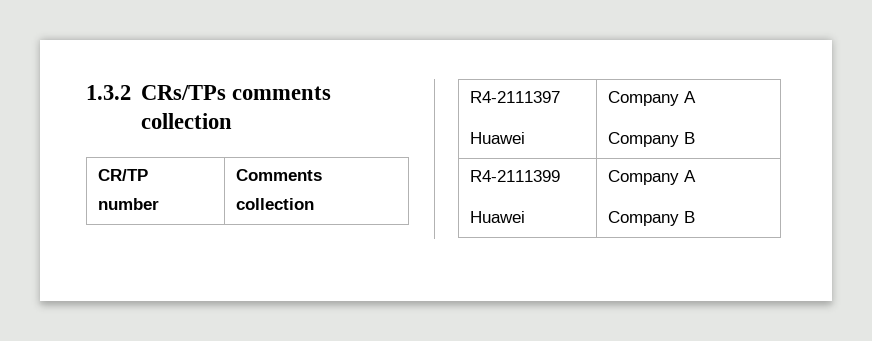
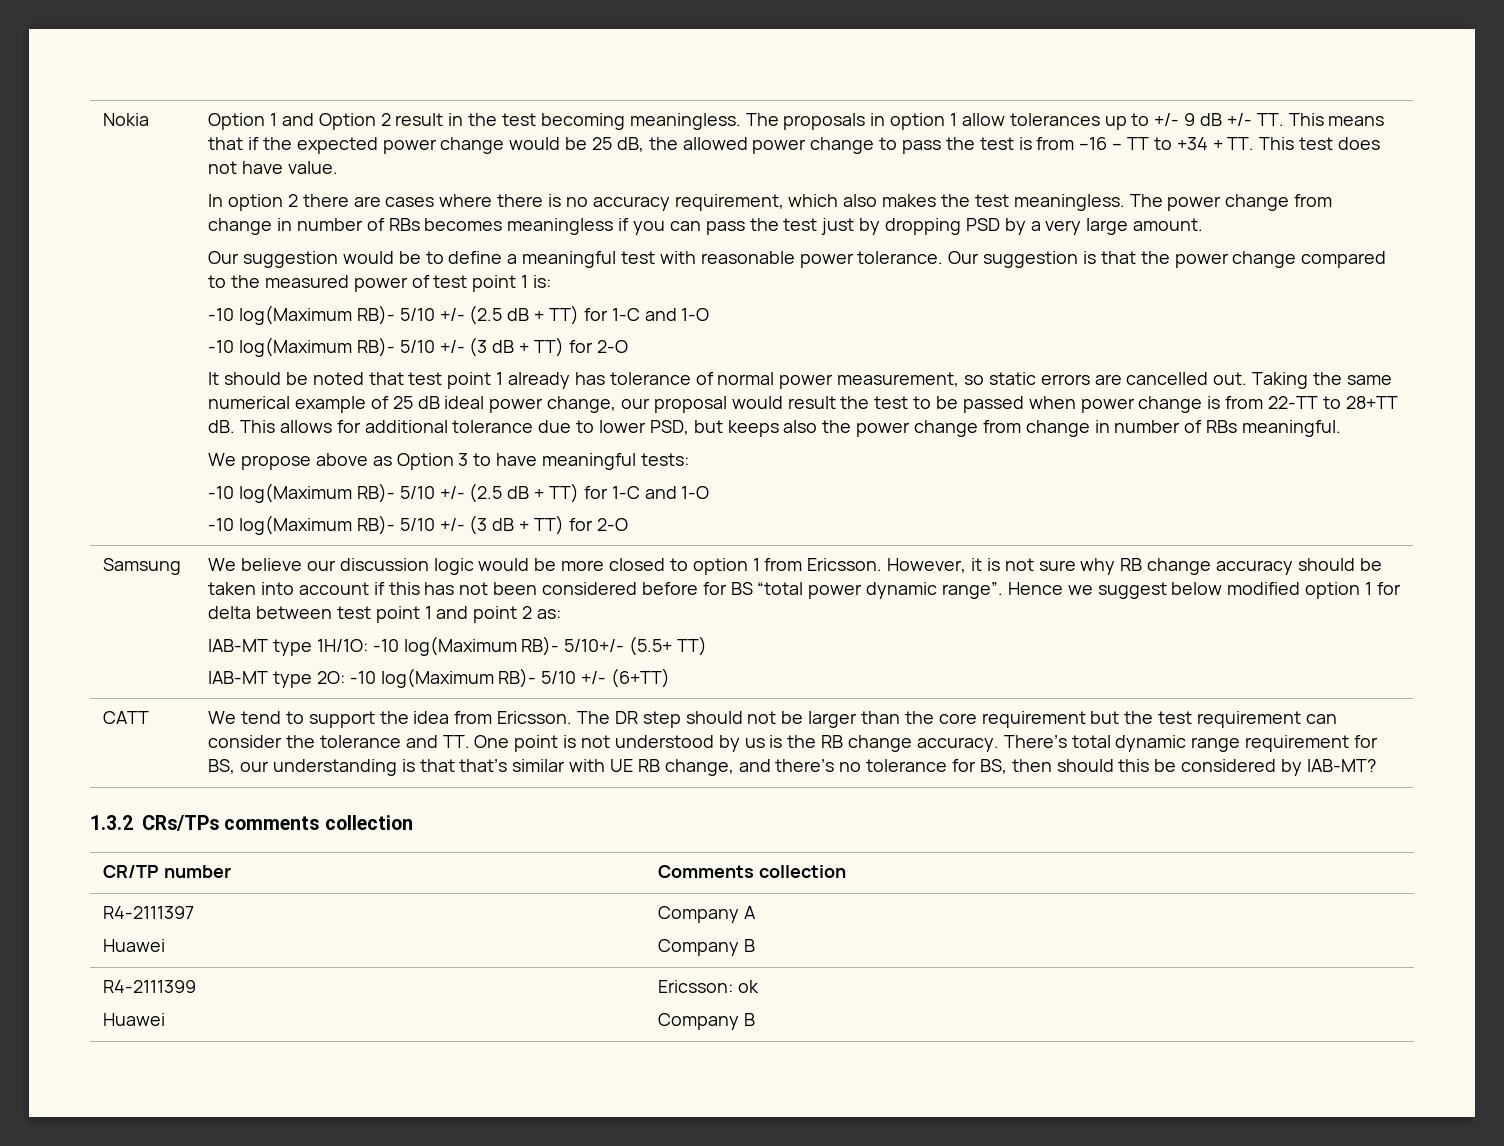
(86, 92) none -> [103,113,150,126] [208,113,1385,130] [208,137,1381,154] [208,161,338,174] [208,194,1333,211] [208,218,1204,235] [208,251,1387,268] [208,275,551,292] [208,305,710,325] [208,337,628,357] [208,372,1392,389] [208,396,1398,413] [208,420,1342,437] [208,453,689,470] [208,483,710,503] [208,515,628,535] [103,558,182,575] [208,558,1382,575] [208,582,1401,599] [208,606,561,623] [208,636,707,656] [208,668,670,688] [103,711,150,724] [208,711,1337,728] [208,735,1379,752] [208,759,1376,776] Nokia | Option 1 and Option 2 result in the test becoming meaningless. The proposals in option 1 allow tolerances up to +/- 9 dB +/- TT. This means that if the expected power change would be 25 dB, the allowed power change to pass the test is from –16 – TT to +34 + TT. This test does not have value. // In option 2 there are cases where there is no accuracy requirement, which also makes the test meaningless. The power change from change in number of RBs becomes meaningless if you can pass the test just by dropping PSD by a very large amount. // Our suggestion would be to define a meaningful test with reasonable power tolerance. Our suggestion is that the power change compared to the measured power of test point 1 is: // -10 log(Maximum RB)- 5/10 +/- (2.5 dB + TT) for 1-C and 1-O // -10 log(Maximum RB)- 5/10 +/- (3 dB + TT) for 2-O // It should be noted that test point 1 already has tolerance of normal power measurement, so static errors are cancelled out. Taking the same numerical example of 25 dB ideal power change, our proposal would result the test to be passed when power change is from 22-TT to 28+TT dB. This allows for additional tolerance due to lower PSD, but keeps also the power change from change in number of RBs meaningful. // We propose above as Option 3 to have meaningful tests: // -10 log(Maximum RB)- 5/10 +/- (2.5 dB + TT) for 1-C and 1-O // -10 log(Maximum RB)- 5/10 +/- (3 dB + TT) for 2-O // Samsung | We believe our discussion logic would be more closed to option 1 from Ericsson. However, it is not sure why RB change accuracy should be taken into account if this has not been considered before for BS “total power dynamic range”. Hence we suggest below modified option 1 for delta between test point 1 and point 2 as: // IAB-MT type 1H/1O: -10 log(Maximum RB)- 5/10+/- (5.5+ TT) // IAB-MT type 2O: -10 log(Maximum RB)- 5/10 +/- (6+TT) // CATT | We tend to support the idea from Ericsson. The DR step should not be larger than the core requirement but the test requirement can consider the tolerance and TT. One point is not understood by us is the RB change accuracy. There’s total dynamic range requirement for BS, our understanding is that that’s similar with UE RB change, and there’s no tolerance for BS, then should this be considered by IAB-MT? //
[607,170,696,185] Company A -> [658,980,759,993] Ericsson: ok

